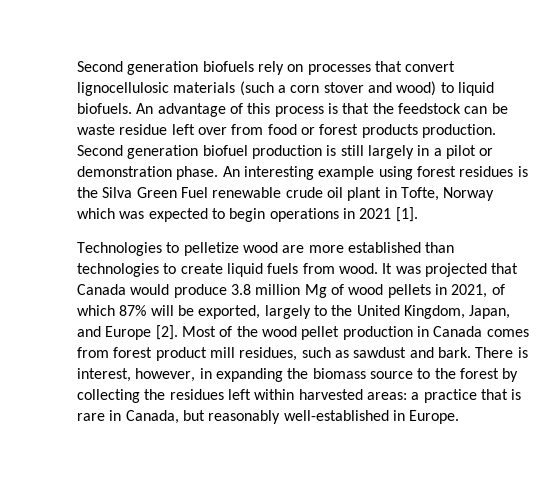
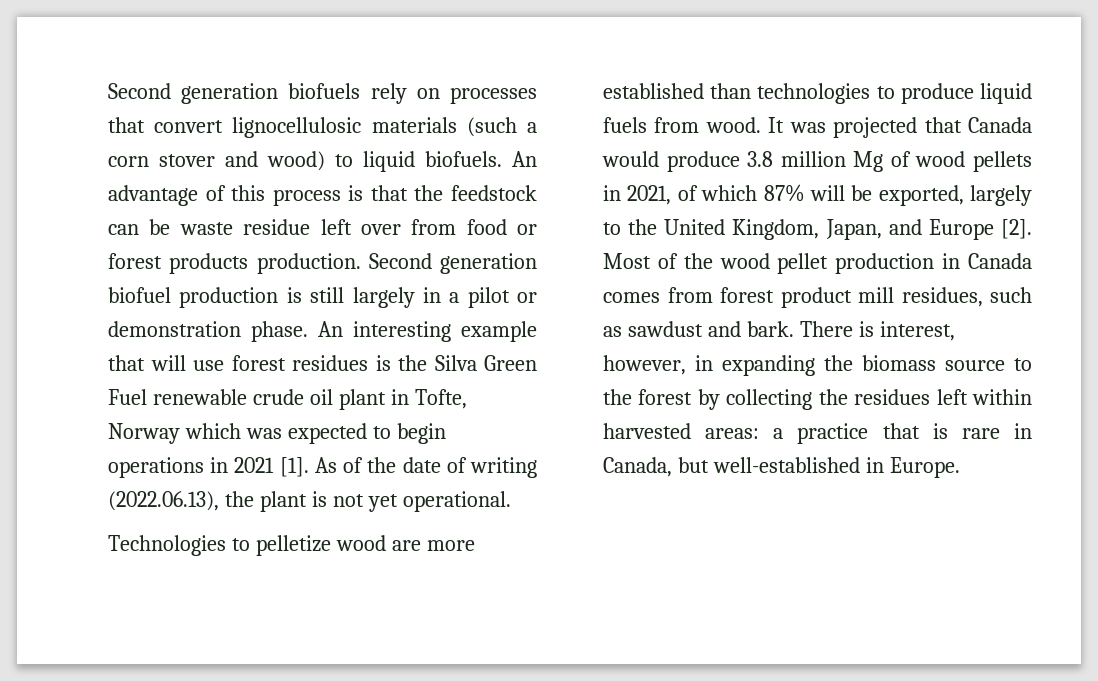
[378,166,413,180] using -> [108,355,224,371] that will use
(418, 214) none -> [314,457,537,478] [108,491,511,512] As of the date of writing (2022.06.13), the plant is not yet operational.
[180,263,223,274] create -> [900,83,974,104] produce
[208,410,281,424] reasonably -> (709, 465) none

